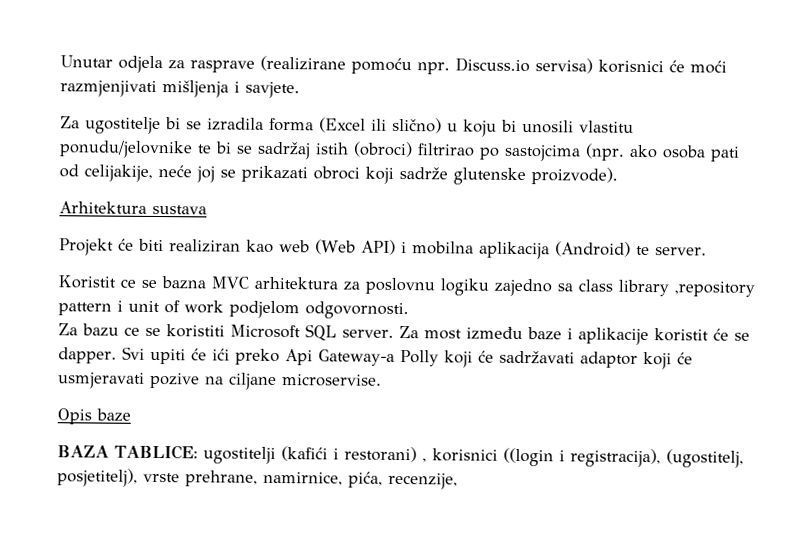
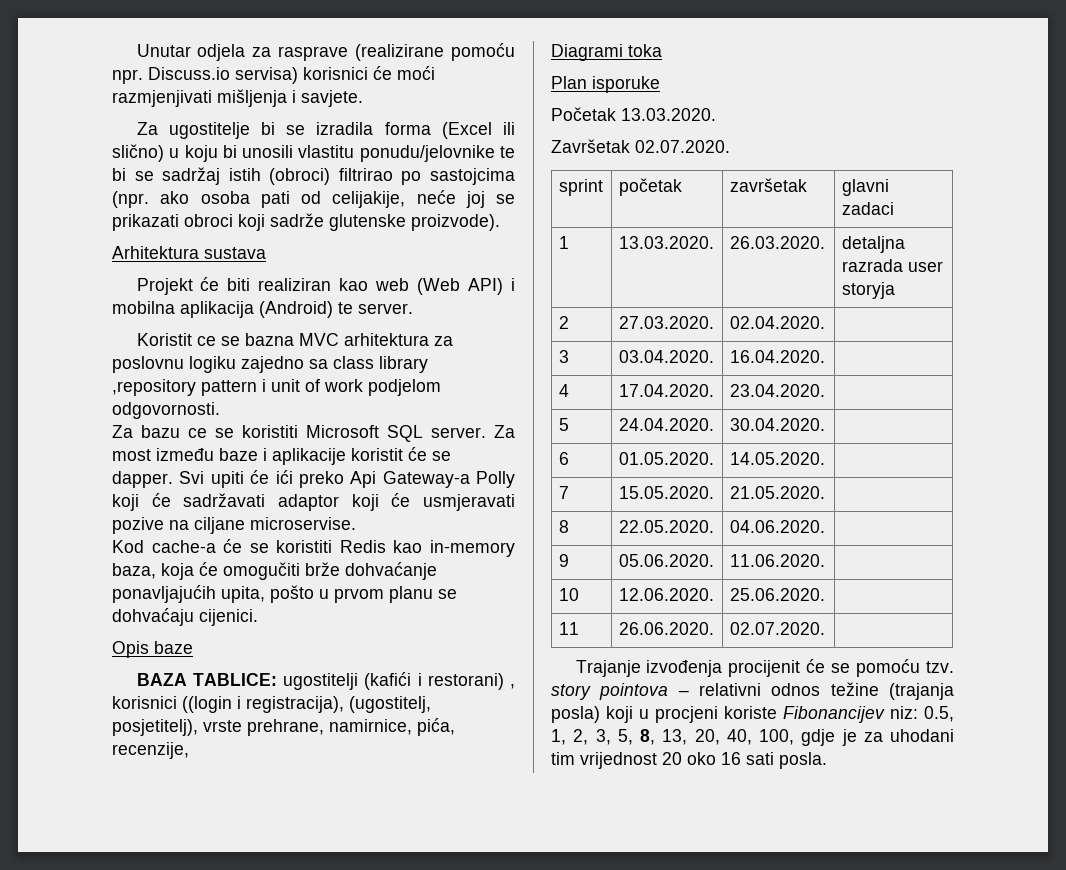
(382, 380) none -> [112,539,515,557] [112,562,437,580] [112,585,457,603] [112,608,258,626] // Kod cache-a će se koristiti Redis kao in-memory baza, koja će omogučiti brže dohvaćanje ponavljajućih upita, pošto u prvom planu se dohvaćaju cijenici.
(458, 481) none -> [551,44,662,61] [551,76,660,93] [551,107,716,121] [551,139,730,153] [558,179,603,196] [618,178,682,196] [729,178,807,192] [841,179,889,196] [841,202,894,215] [558,236,569,249] [618,236,714,249] [729,236,825,249] [841,236,905,253] [841,259,943,272] [841,282,895,299] [558,316,569,329] [618,316,714,329] [729,316,825,329] [558,350,569,363] [618,350,714,363] [729,350,825,363] [558,384,569,397] [618,384,714,397] [729,384,825,397] [558,418,569,431] [618,418,714,431] [729,418,825,431] [558,452,569,465] [618,452,714,465] [729,452,825,465] [558,486,569,499] [618,486,714,499] [729,486,825,499] [558,520,569,533] [618,520,714,533] [729,520,825,533] [558,554,569,567] [618,554,714,567] [729,554,825,567] [558,588,579,601] [618,588,714,601] [729,588,825,601] [558,622,579,635] [618,622,714,635] [729,622,825,635] [575,659,954,677] [551,682,954,700] [551,706,954,723] [551,729,954,746] [551,752,827,769] // Diagrami toka // Plan isporuke // Početak 13.03.2020. // Završetak 02.07.2020. // sprint | početak | završetak | glavni zadaci // 1 | 13.03.2020. | 26.03.2020. | detaljna razrada user storyja // 2 | 27.03.2020. | 02.04.2020. | // 3 | 03.04.2020. | 16.04.2020. | // 4 | 17.04.2020. | 23.04.2020. | // 5 | 24.04.2020. | 30.04.2020. | // 6 | 01.05.2020. | 14.05.2020. | // 7 | 15.05.2020. | 21.05.2020. | // 8 | 22.05.2020. | 04.06.2020. | // 9 | 05.06.2020. | 11.06.2020. | // 10 | 12.06.2020. | 25.06.2020. | // 11 | 26.06.2020. | 02.07.2020. | // Trajanje izvođenja procijenit će se pomoću tzv. story pointova – relativni odnos težine (trajanja posla) koji u procjeni koriste Fibonancijev niz: 0.5, 1, 2, 3, 5, 8, 13, 20, 40, 100, gdje je za uhodani tim vrijednost 20 oko 16 sati posla.

